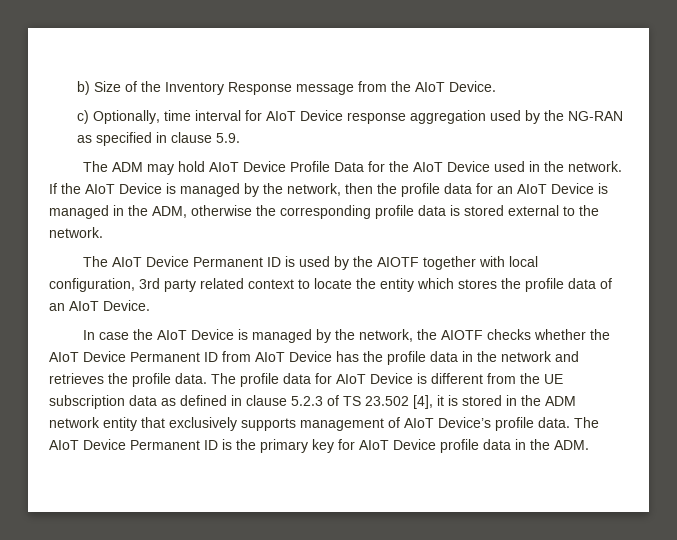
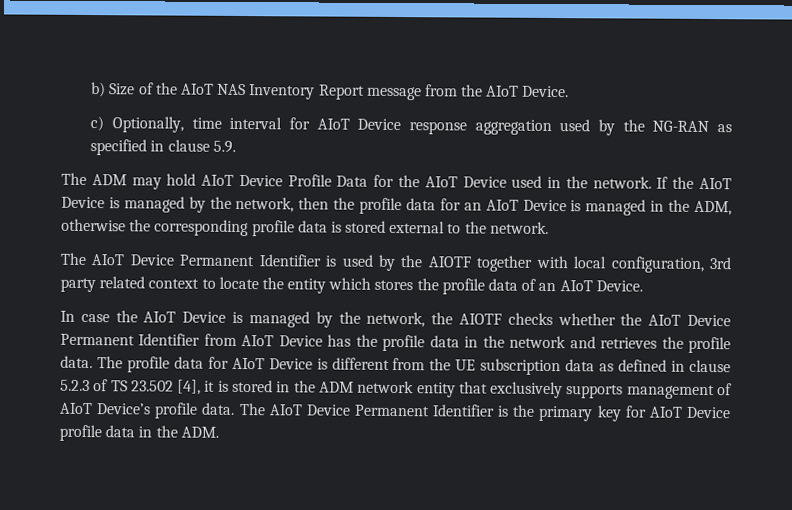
[164,82,292,95] Inventory Response -> [180,83,365,100] AIoT NAS Inventory Report
[267,257,282,267] ID -> [258,254,322,267] Identifier
[204,352,218,362] ID -> [138,333,201,346] Identifier
[204,440,218,450] ID -> [432,404,496,417] Identifier

